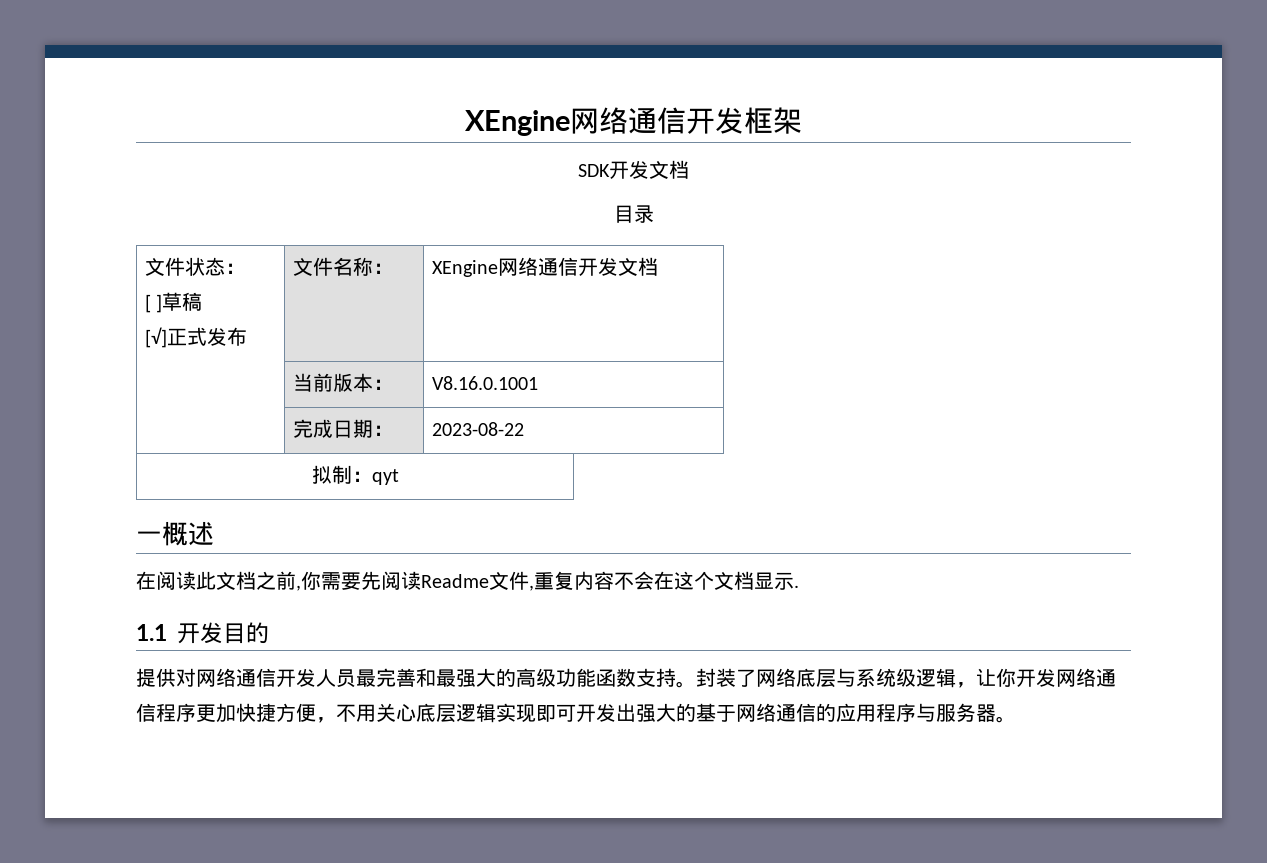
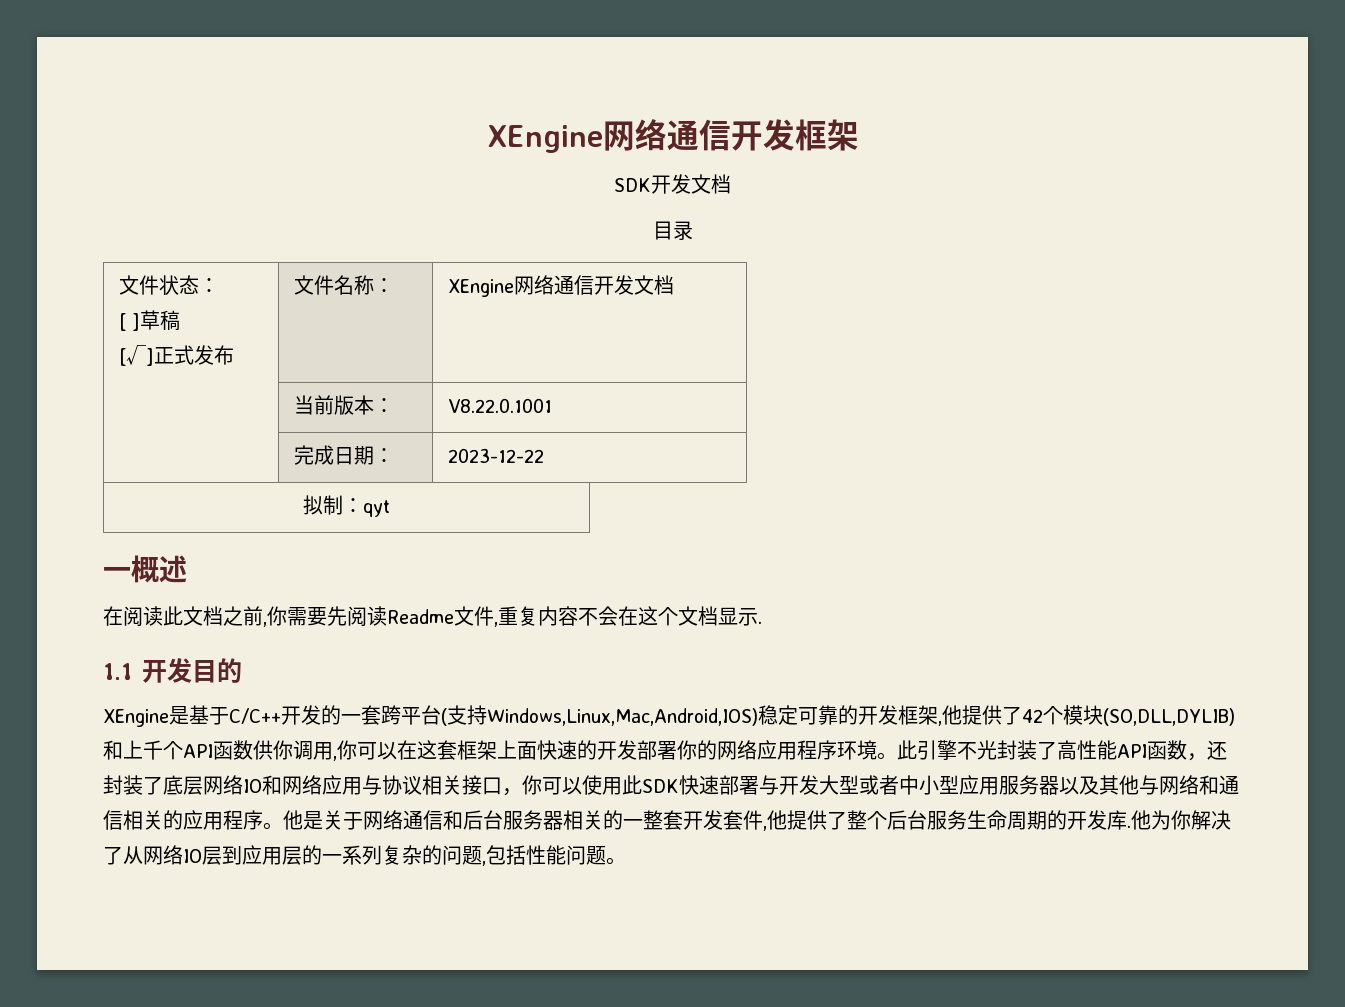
[431,376,538,390] V8.16.0.1001 -> [447,398,552,413] V8.22.0.1001
[431,422,524,436] 2023-08-22 -> [447,448,544,463] 2023-12-22
[136,668,1116,688] [136,703,996,723] 提供对网络通信开发人员最完善和最强大的高级功能函数支持。封装了网络底层与系统级逻辑，让你开发网络通信程序更加快捷方便，不用关心底层逻辑实现即可开发出强大的基于网络通信的应用程序与服务器 -> [103,705,1235,727] [103,740,1227,761] [103,775,1239,796] [103,810,1231,831] [103,845,606,866] XEngine是基于C/C++开发的一套跨平台(支持Windows,Linux,Mac,Android,IOS)稳定可靠的开发框架,他提供了42个模块(SO,DLL,DYLIB)和上千个API函数供你调用,你可以在这套框架上面快速的开发部署你的网络应用程序环境。此引擎不光封装了高性能API函数，还封装了底层网络IO和网络应用与协议相关接口，你可以使用此SDK快速部署与开发大型或者中小型应用服务器以及其他与网络和通信相关的应用程序。他是关于网络通信和后台服务器相关的一整套开发套件,他提供了整个后台服务生命周期的开发库.他为你解决了从网络IO层到应用层的一系列复杂的问题,包括性能问题

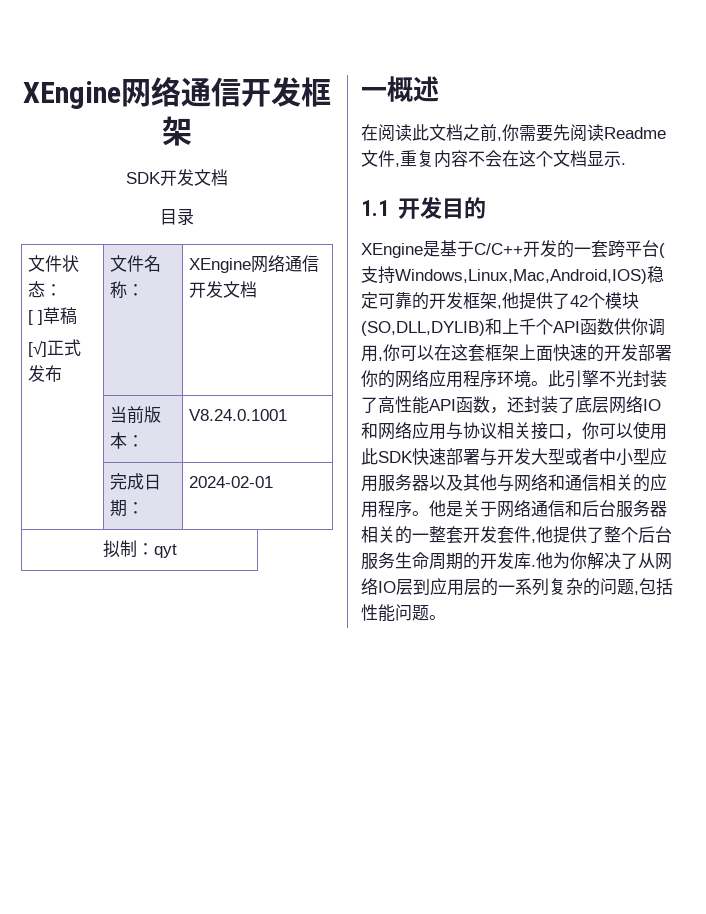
[447,398,552,413] V8.22.0.1001 -> [189,409,288,421] V8.24.0.1001
[447,448,544,463] 2023-12-22 -> [189,476,274,488] 2024-02-01

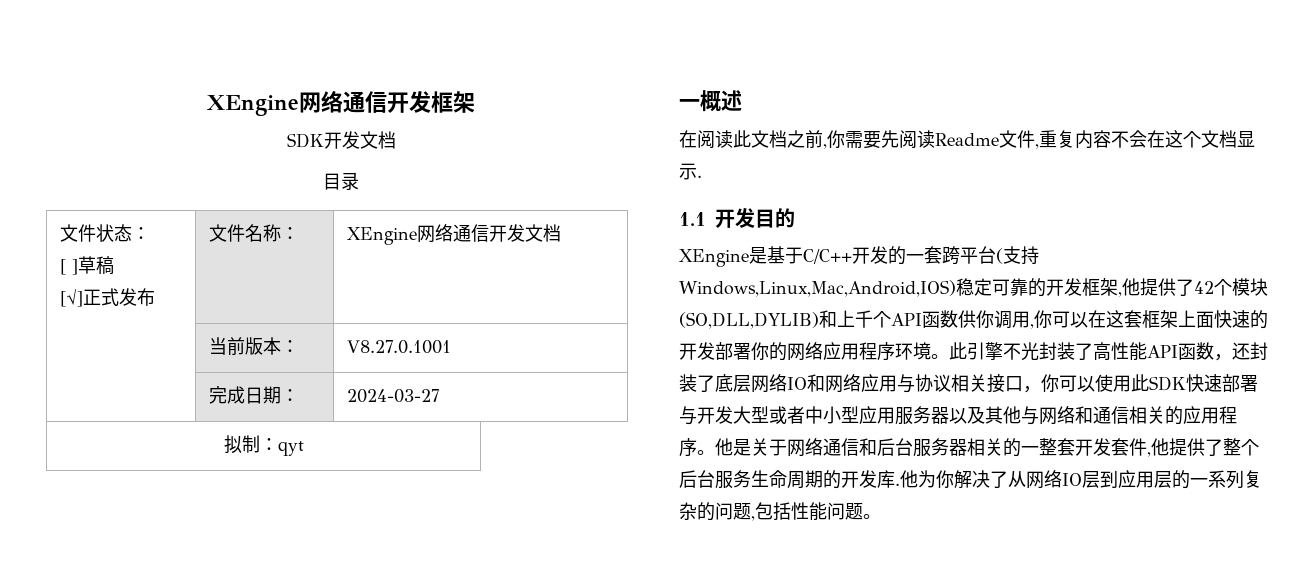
[189,409,288,421] V8.24.0.1001 -> [347,340,452,354] V8.27.0.1001
[189,476,274,488] 2024-02-01 -> [347,389,440,403] 2024-03-27

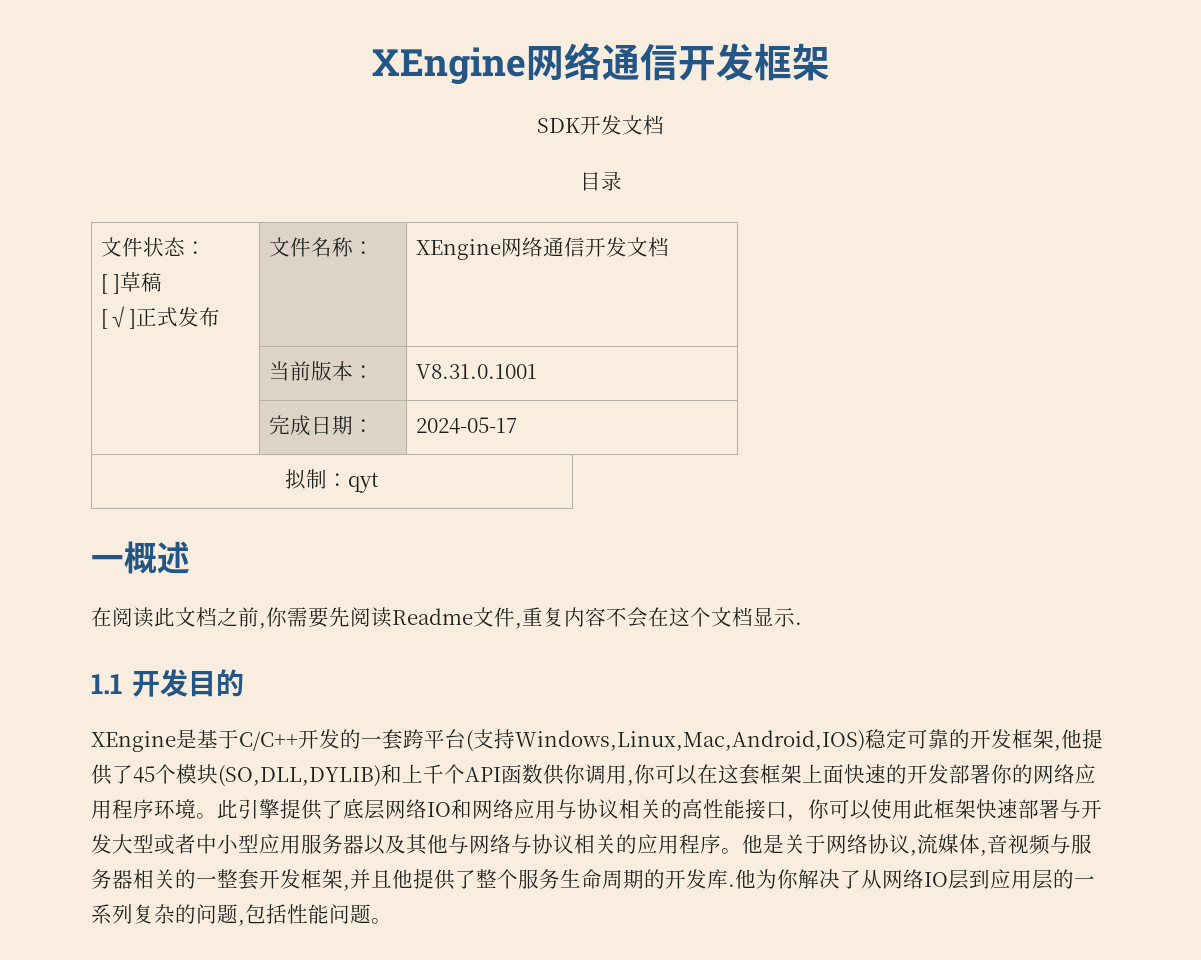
[347,340,452,354] V8.27.0.1001 -> [415,364,537,379] V8.31.0.1001
[347,389,440,403] 2024-03-27 -> [415,417,517,434] 2024-05-17
[1194,281,1214,294] 42 -> [133,766,155,783] 45
[1003,342,1268,361] [679,374,697,392] 不光封装了高性能API函数，还封装 -> [280,799,322,820] 提供
(987, 383) none -> [661,799,745,819] 的高性能
[1149,376,1186,391] SDK -> [934,799,976,819] 框架
[1075,406,1129,424] 和通信 -> [511,834,574,854] 与协议
[823,438,913,456] 通信和后台 -> [868,834,1071,856] 协议,流媒体,音视频与
[1111,438,1151,457] 套件, -> [301,869,392,891] 框架,并且
[679,470,715,488] 后台 -> (518, 879) none

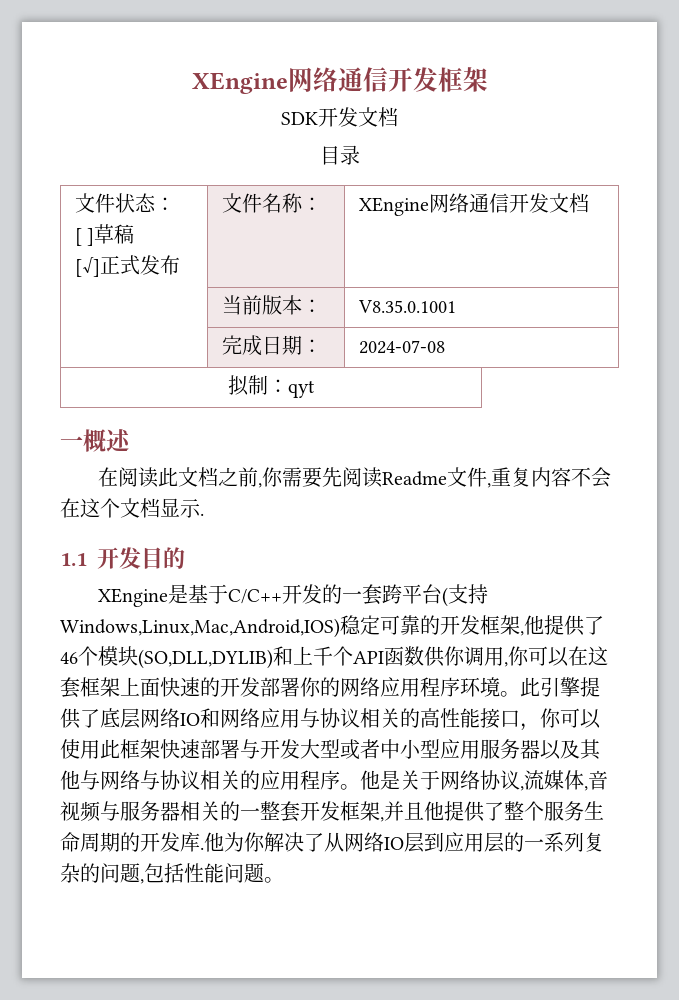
[415,364,537,379] V8.31.0.1001 -> [357,300,456,313] V8.35.0.1001
[415,417,517,434] 2024-05-17 -> [358,340,445,354] 2024-07-08
[133,766,155,783] 45 -> [60,652,78,664] 46

